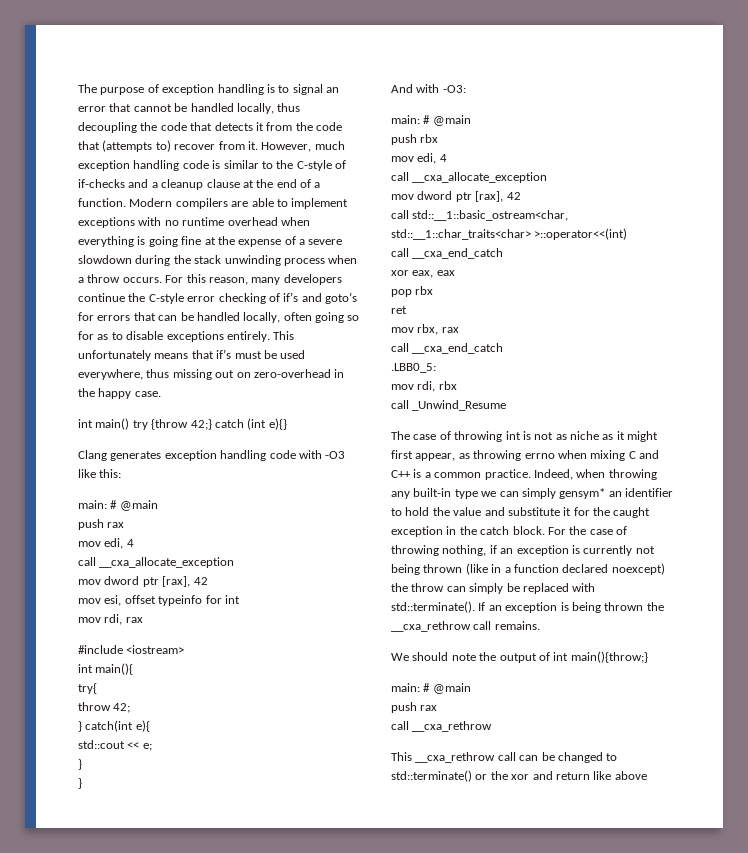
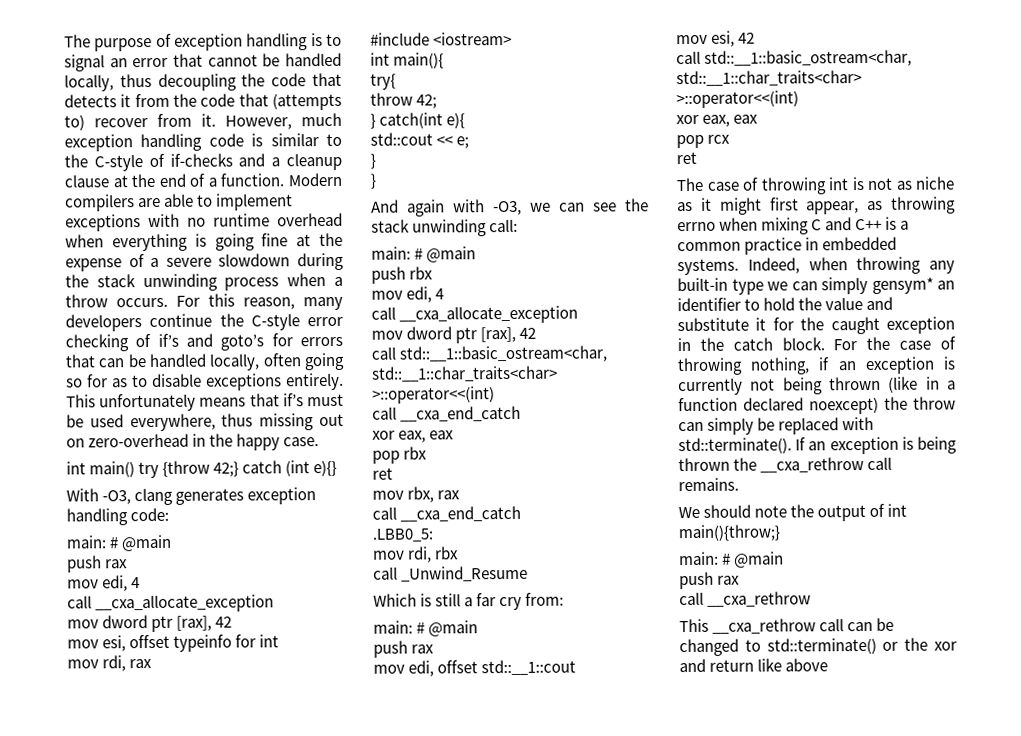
[78,450,346,461] [78,469,122,478] Clang generates exception handling code with -O3 like this: -> [66,487,317,506] [66,507,170,526] With -O3, clang generates exception handling code:
[416,84,466,93] with -O3: -> [407,198,649,217] [371,218,519,237] again with -O3, we can see the stack unwinding call:
(507, 405) none -> [373,592,565,611] [373,620,479,637] [373,640,435,658] [373,659,577,677] [676,30,756,47] [676,49,913,67] [676,70,862,87] [676,90,799,109] [676,114,759,127] [676,134,731,149] [676,151,697,165] // Which is still a far cry from: // main: # @main // push rax // mov edi, offset std::__1::cout // mov esi, 42 // call std::__1::basic_ostream<char, std::__1::char_traits<char> >::operator<<(int) // xor eax, eax // pop rcx // ret
[484,469,531,480] practice. -> [744,236,898,255] [677,258,739,276] practice in embedded systems.

